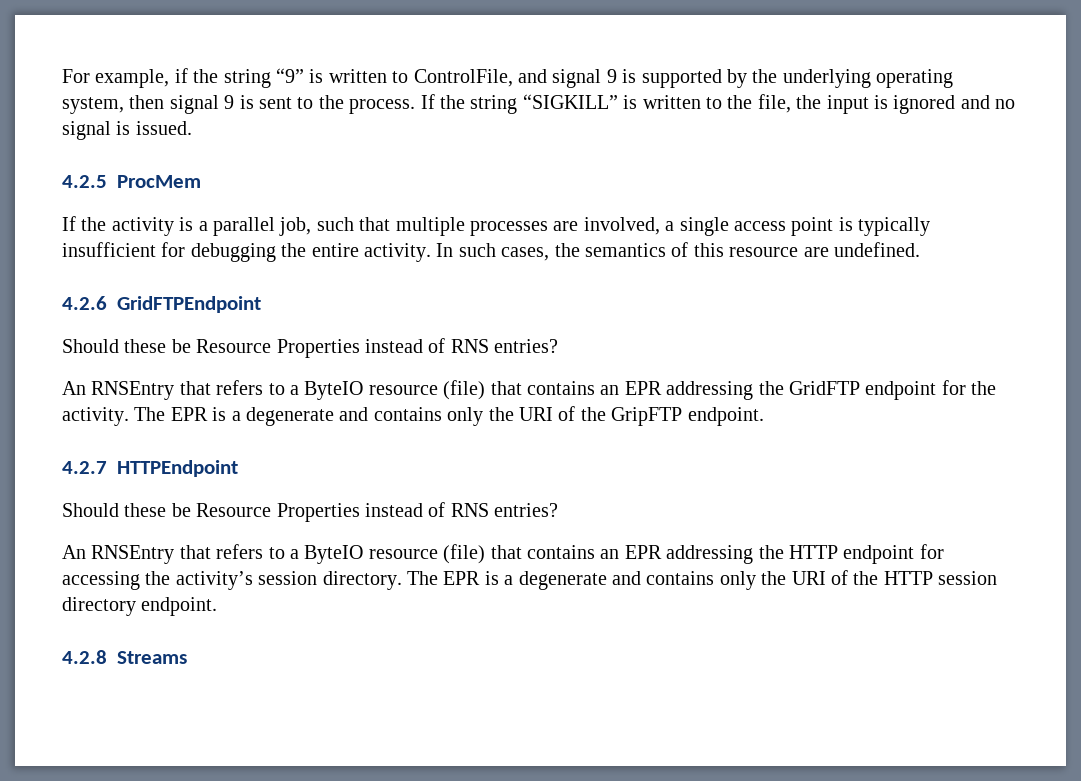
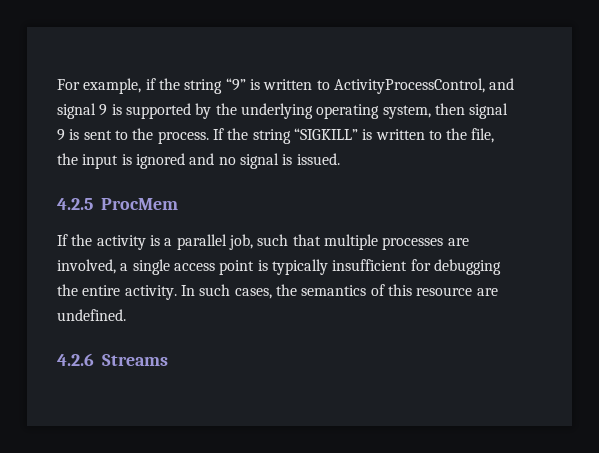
[413,69,513,87] ControlFile, -> [333,78,485,94] ActivityProcessControl,
[117,296,261,313] [62,338,559,358] [62,380,997,400] [62,406,764,426] [62,460,238,477] [62,502,559,522] [62,544,944,564] [62,570,998,590] [62,597,218,616] [62,650,107,664] GridFTPEndpoint // Should these be Resource Properties instead of RNS entries? // An RNSEntry that refers to a ByteIO resource (file) that contains an EPR addressing the GridFTP endpoint for the activity. The EPR is a degenerate and contains only the URI of the GripFTP endpoint. // 4.2.7 HTTPEndpoint // Should these be Resource Properties instead of RNS entries? // An RNSEntry that refers to a ByteIO resource (file) that contains an EPR addressing the HTTP endpoint for accessing the activity’s session directory. The EPR is a degenerate and contains only the URI of the HTTP session directory endpoint. // 4.2.8 -> (94, 359) none

